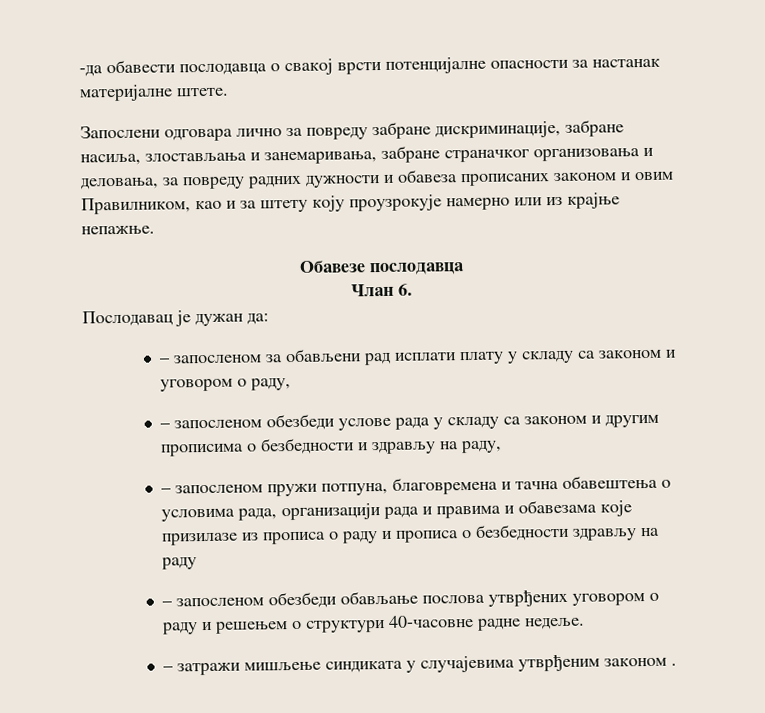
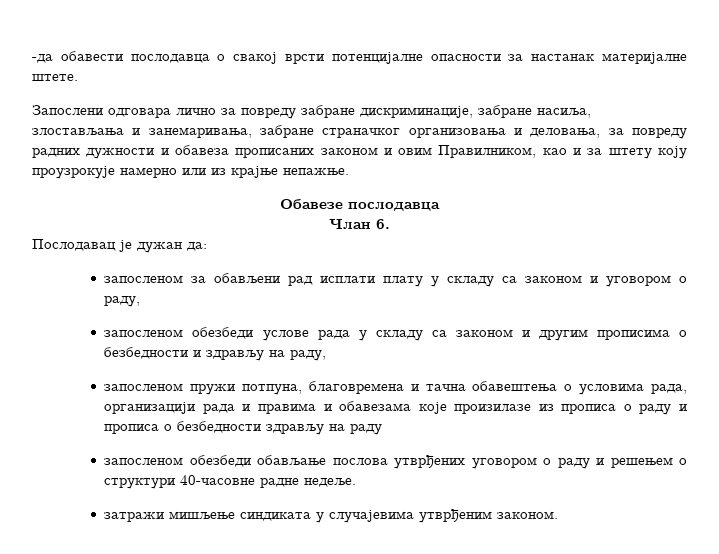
[159,358,170,364] – -> (207, 246) none
[159,423,170,429] – -> (141, 301) none
[160,488,171,494] – -> (327, 355) none
[160,532,238,546] призилазе -> [454,404,532,414] произилазе
[161,601,172,607] – -> (383, 429) none
[162,666,173,672] – -> (357, 482) none
[603,657,677,667] законом . -> [497,511,559,519] законом.

